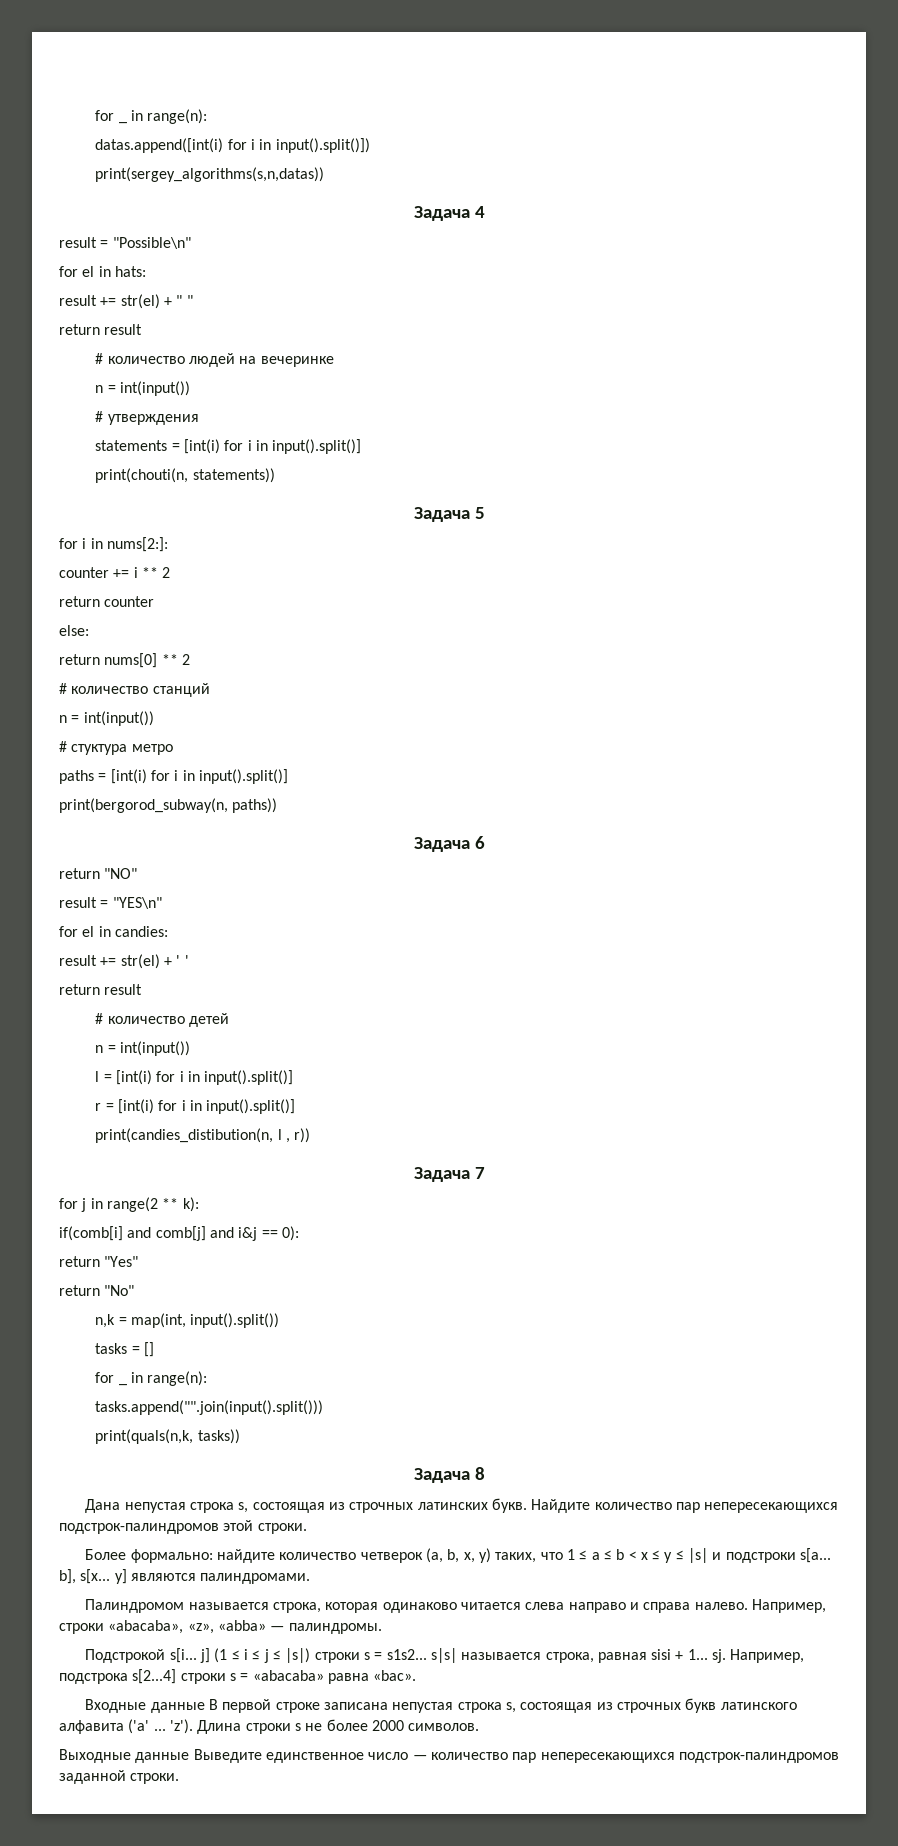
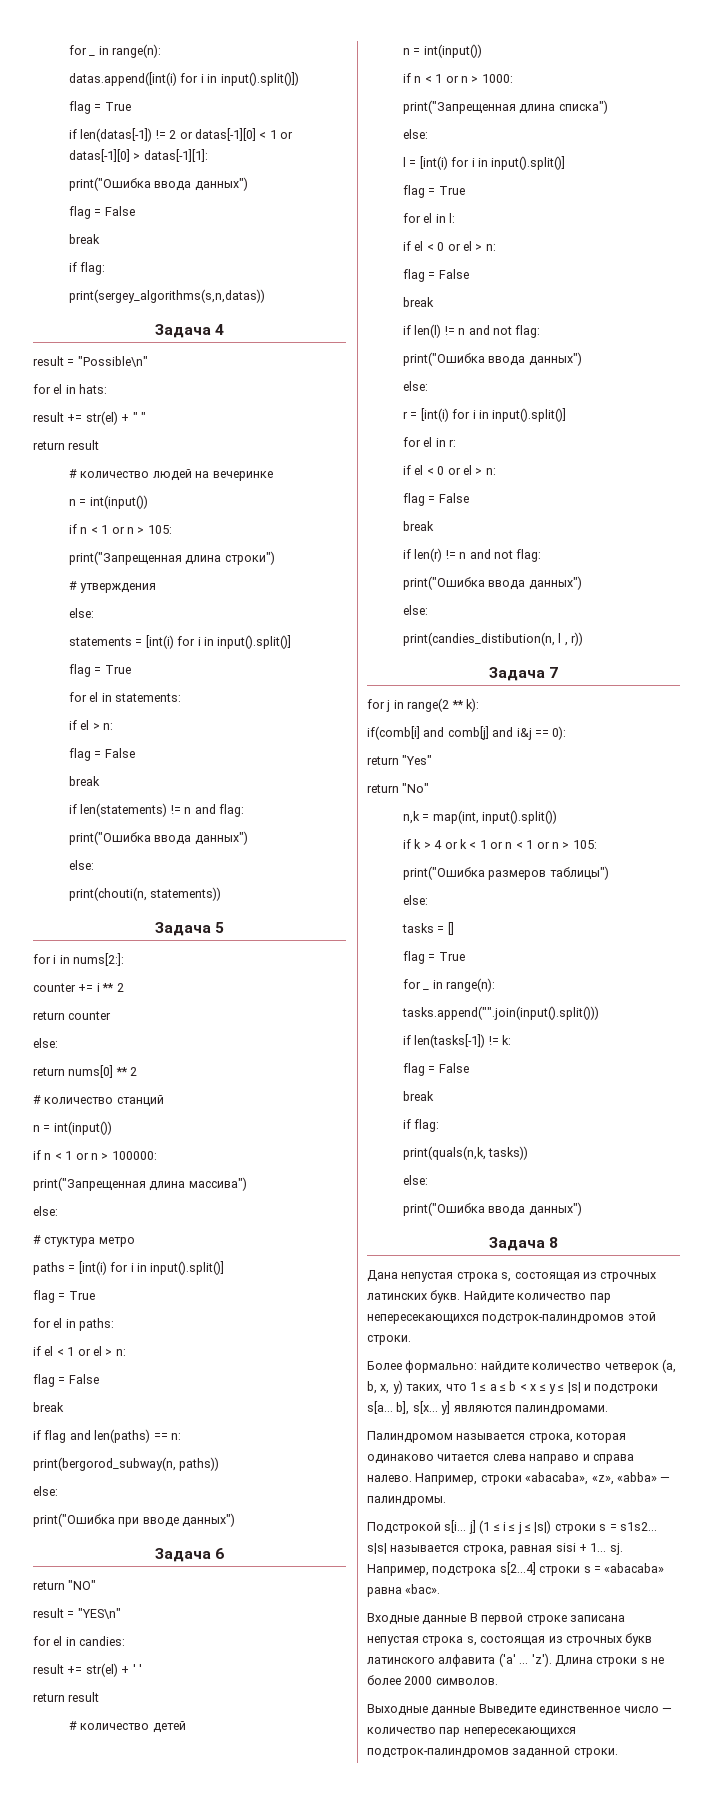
(370, 145) none -> [69,101,131,114] [69,128,294,142] [69,149,208,162] [69,177,248,191] [69,206,135,219] [69,234,101,244] [69,262,106,275] // flag = True // if len(datas[-1]) != 2 or datas[-1][0] < 1 or datas[-1][0] > datas[-1][1]: // print("Ошибка ввода данных") // flag = False // break // if flag:
(190, 388) none -> [69,524,172,534] [69,551,275,565] // if n < 1 or n > 105: // print("Запрещенная длина строки")
(199, 419) none -> [69,608,95,618] // else:
(362, 446) none -> [69,664,131,677] [69,692,182,702] [69,720,114,730] [69,748,135,761] [69,776,101,786] [69,803,244,817] [69,831,248,845] [69,860,95,870] // flag = True // for el in statements: // if el > n: // flag = False // break // if len(statements) != n and flag: // print("Ошибка ввода данных") // else:
(154, 718) none -> [33,1150,157,1160] [33,1177,247,1191] [33,1206,58,1216] // if n < 1 or n > 100000: // print("Запрещенная длина массива") // else:
[59,798,278,813] print(bergorod_subway(n, paths)) -> [33,1290,95,1303] [33,1318,115,1331] [33,1346,126,1356] [33,1374,99,1387] [33,1402,64,1412] [33,1429,181,1443] [33,1457,220,1471] [33,1486,58,1496] [33,1513,236,1527] flag = True // for el in paths: // if el < 1 or el > n: // flag = False // break // if flag and len(paths) == n: // print(bergorod_subway(n, paths)) // else: // print("Ошибка при вводе данных")
(190, 1048) none -> [403,73,513,83] [403,100,608,114] [403,129,429,139] // if n < 1 or n > 1000: // print("Запрещенная длина списка") // else:
(294, 1077) none -> [403,185,465,198] [403,213,456,223] [403,241,496,251] [403,269,469,282] [403,297,435,307] [403,324,541,338] [403,352,582,366] [403,381,429,391] // flag = True // for el in l: // if el < 0 or el > n: // flag = False // break // if len(l) != n and not flag: // print("Ошибка ввода данных") // else:
(296, 1106) none -> [403,437,457,447] [403,465,496,475] [403,493,469,506] [403,521,435,531] [403,548,542,562] [403,576,582,590] [403,605,429,615] // for el in r: // if el < 0 or el > n: // flag = False // break // if len(r) != n and not flag: // print("Ошибка ввода данных") // else:
(280, 1320) none -> [403,839,597,849] [403,866,609,880] [403,895,429,905] // if k > 4 or k < 1 or n < 1 or n > 105: // print("Ошибка размеров таблицы") // else:
(154, 1349) none -> [403,951,465,964] // flag = True
[95,1429,240,1444] print(quals(n,k, tasks)) -> [403,1034,512,1048] [403,1063,469,1076] [403,1091,435,1101] [403,1119,440,1132] [403,1146,529,1160] [403,1175,429,1185] [403,1202,582,1216] if len(tasks[-1]) != k: // flag = False // break // if flag: // print(quals(n,k, tasks)) // else: // print("Ошибка ввода данных")

